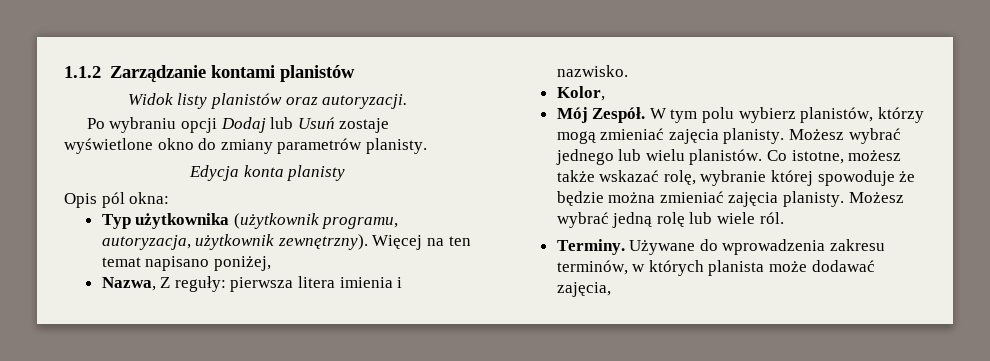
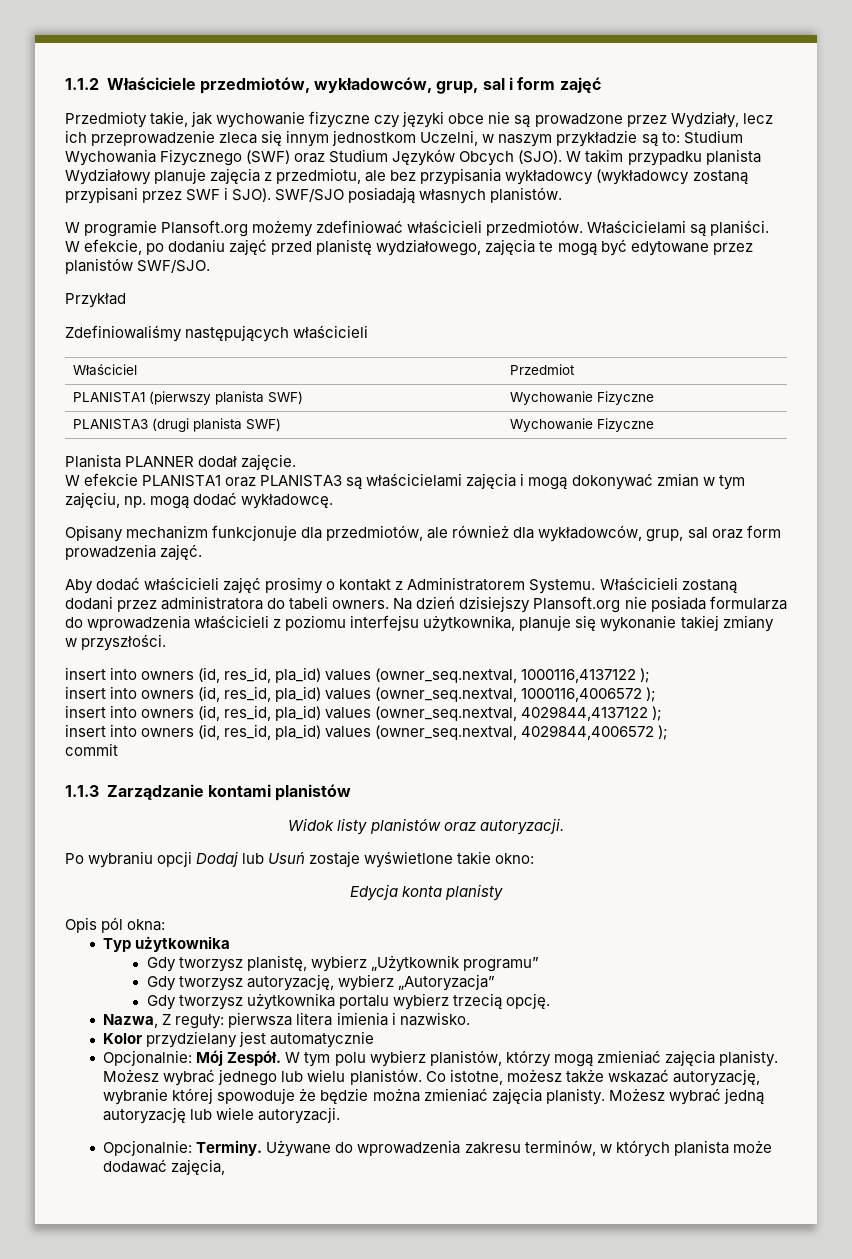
(101, 72) none -> [106,77,601,94] [65,111,773,128] [65,130,743,147] [65,149,761,166] [65,168,748,185] [65,187,563,204] [65,220,770,237] [65,239,753,256] [65,258,211,274] [65,293,126,308] [65,325,369,342] [72,364,137,376] [509,364,575,375] [72,391,303,405] [509,391,654,405] [72,418,281,432] [509,418,654,432] [65,454,297,470] [65,473,745,490] [65,492,334,509] [65,525,781,542] [65,544,203,560] [65,577,737,594] [65,596,787,613] [65,615,774,632] [65,634,167,651] [65,667,651,683] [65,686,657,702] [65,705,663,721] [65,724,669,740] [65,743,118,756] [65,785,99,797] Właściciele przedmiotów, wykładowców, grup, sal i form zajęć // Przedmioty takie, jak wychowanie fizyczne czy języki obce nie są prowadzone przez Wydziały, lecz ich przeprowadzenie zleca się innym jednostkom Uczelni, w naszym przykładzie są to: Studium Wychowania Fizycznego (SWF) oraz Studium Języków Obcych (SJO). W takim przypadku planista Wydziałowy planuje zajęcia z przedmiotu, ale bez przypisania wykładowcy (wykładowcy zostaną przypisani przez SWF i SJO). SWF/SJO posiadają własnych planistów. // W programie Plansoft.org możemy zdefiniować właścicieli przedmiotów. Właścicielami są planiści. W efekcie, po dodaniu zajęć przed planistę wydziałowego, zajęcia te mogą być edytowane przez planistów SWF/SJO. // Przykład // Zdefiniowaliśmy następujących właścicieli // Właściciel | Przedmiot // PLANISTA1 (pierwszy planista SWF) | Wychowanie Fizyczne // PLANISTA3 (drugi planista SWF) | Wychowanie Fizyczne // Planista PLANNER dodał zajęcie. // W efekcie PLANISTA1 oraz PLANISTA3 są właścicielami zajęcia i mogą dokonywać zmian w tym zajęciu, np. mogą dodać wykładowcę. // Opisany mechanizm funkcjonuje dla przedmiotów, ale również dla wykładowców, grup, sal oraz form prowadzenia zajęć. // Aby dodać właścicieli zajęć prosimy o kontakt z Administratorem Systemu. Właścicieli zostaną dodani przez administratora do tabeli owners. Na dzień dzisiejszy Plansoft.org nie posiada formularza do wprowadzenia właścicieli z poziomu interfejsu użytkownika, planuje się wykonanie takiej zmiany w przyszłości. // insert into owners (id, res_id, pla_id) values (owner_seq.nextval, 1000116,4137122 ); // insert into owners (id, res_id, pla_id) values (owner_seq.nextval, 1000116,4006572 ); // insert into owners (id, res_id, pla_id) values (owner_seq.nextval, 4029844,4137122 ); // insert into owners (id, res_id, pla_id) values (owner_seq.nextval, 4029844,4006572 ); // commit // 1.1.3
[157,138,427,154] okno do zmiany parametrów planisty. -> [457,851,535,865] takie okno:
[233,213,399,229] [101,234,471,250] [101,256,271,271] (użytkownik programu, autoryzacja, użytkownik zewnętrzny). Więcej na ten temat napisano poniżej, -> [146,955,540,972] [146,974,496,991] [146,993,551,1010] // Gdy tworzysz planistę, wybierz „Użytkownik programu” // Gdy tworzysz autoryzację, wybierz „Autoryzacja” // Gdy tworzysz użytkownika portalu wybierz trzecią opcję.
[556,86,605,101] Kolor, // -> [103,1031,375,1048] [103,1050,193,1066] Kolor przydzielany jest automatycznie // Opcjonalnie:
[663,170,696,185] rolę, -> [672,1069,760,1086] autoryzację,
[656,212,685,227] rolę -> [103,1107,187,1124] autoryzację
[759,212,784,224] ról. // -> [258,1107,341,1124] [103,1140,193,1156] autoryzacji. // Opcjonalnie:

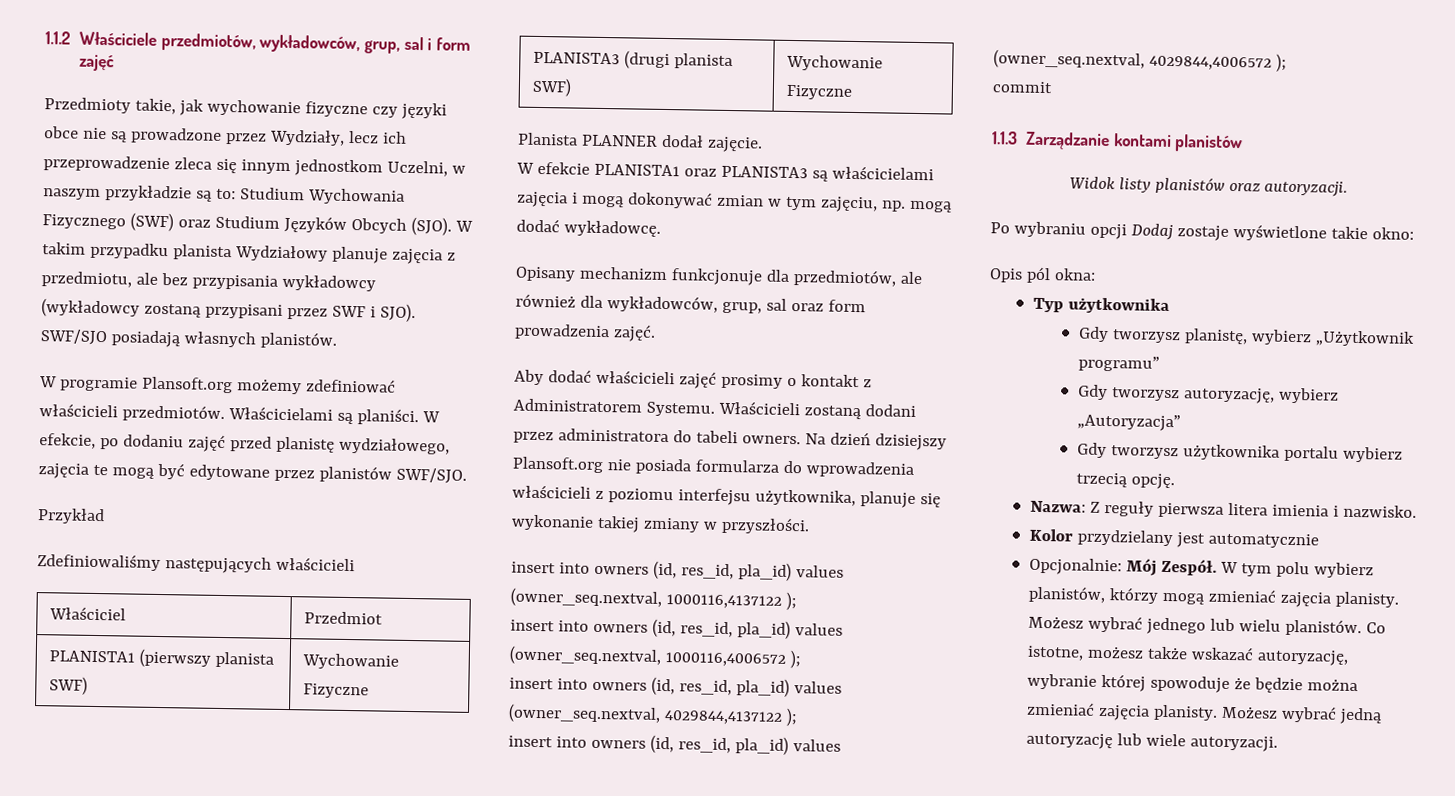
[242,851,306,864] lub Usuń -> (1173, 232) none
[349,884,504,901] // Edycja konta planisty -> (1414, 233) none
[103,1014,225,1029] Nazwa, Z reguły: -> [1029,500,1154,517] Nazwa: Z reguły
[103,1140,772,1157] [103,1159,226,1175] // Opcjonalnie: Terminy. Używane do wprowadzenia zakresu terminów, w których planista może dodawać zajęcia, -> (1278, 743) none

